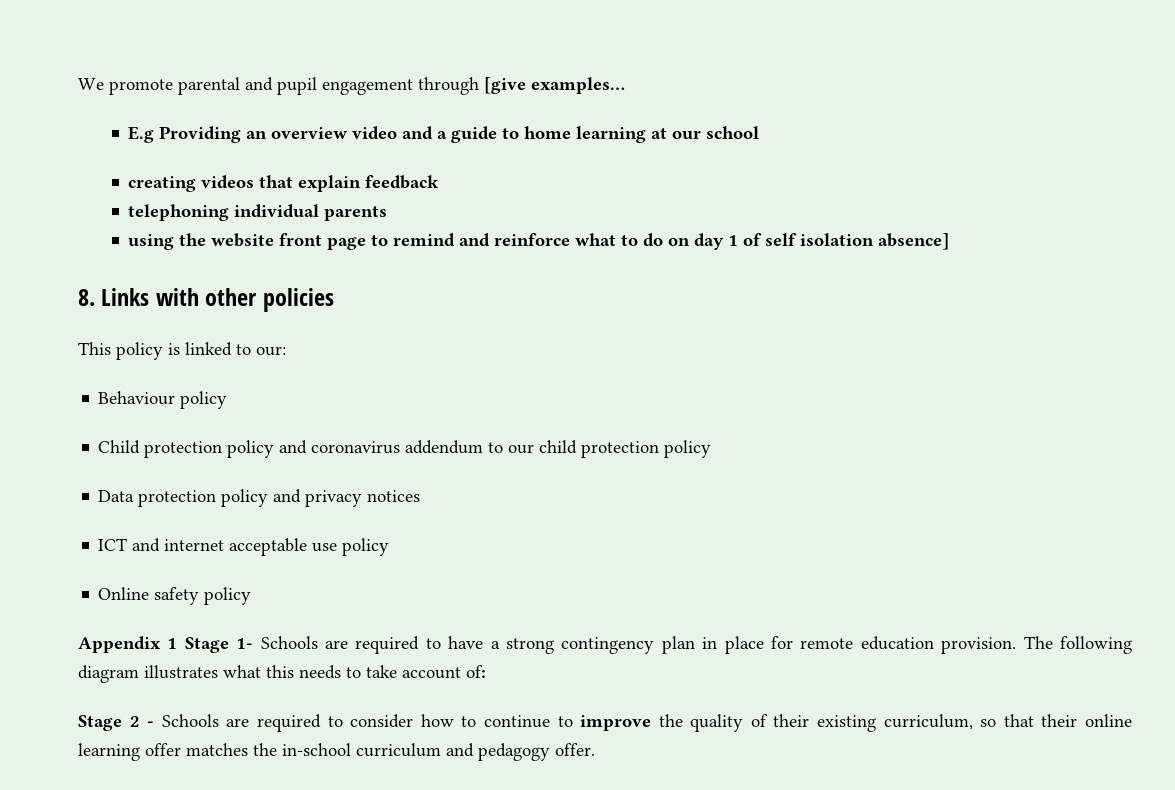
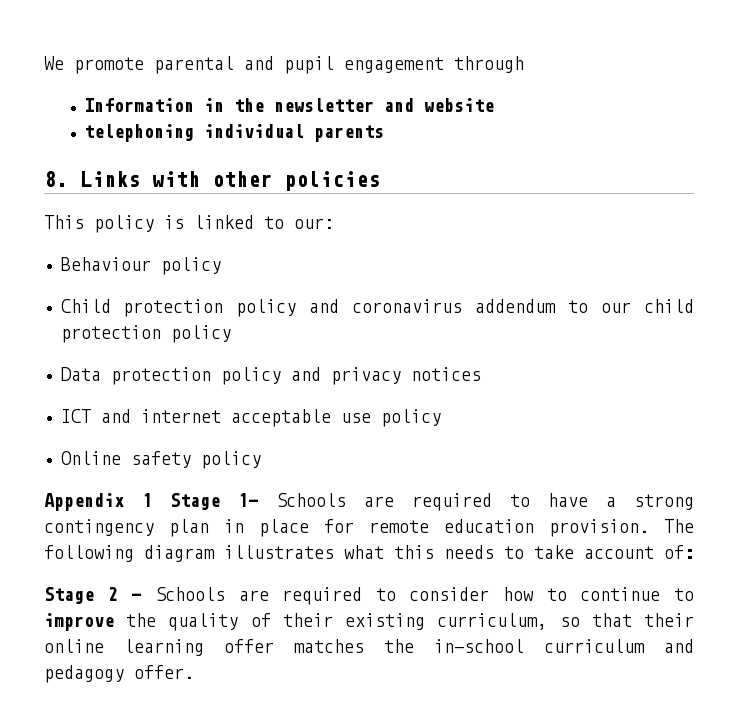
[484,77,625,94] [128,126,760,143] [128,175,440,192] [128,204,388,221] [128,233,950,250] [give examples… // E.g Providing an overview video and a guide to home learning at our school // creating videos that explain feedback // telephoning individual parents // using the website front page to remind and reinforce what to do on day 1 of self isolation absence] -> [84,98,495,112] [84,124,385,142] // Information in the newsletter and website // telephoning individual parents

